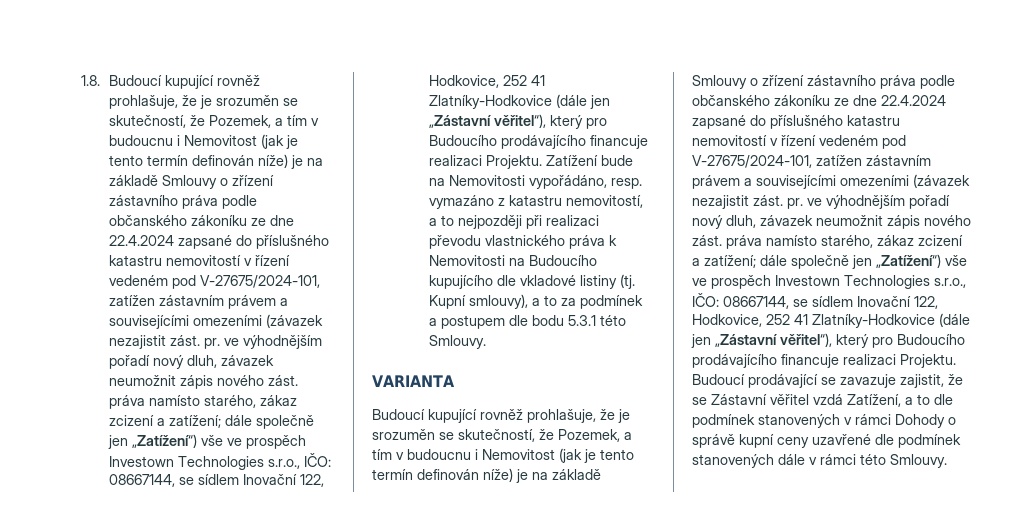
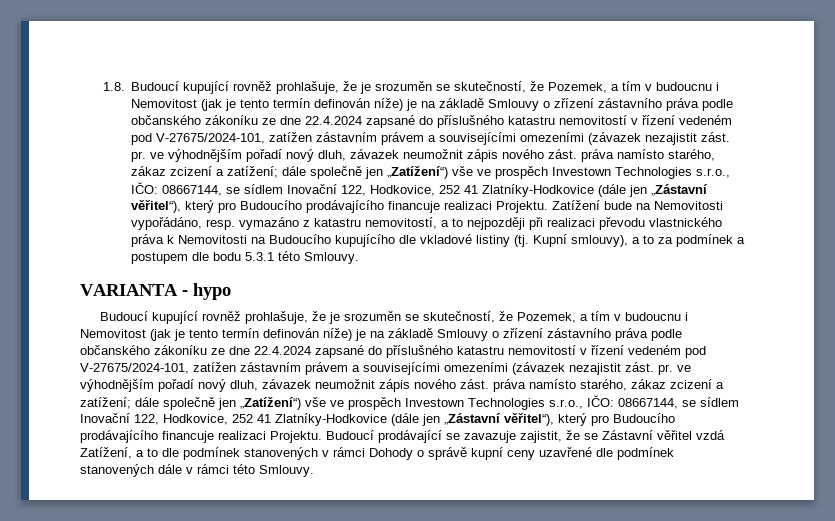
(455, 381) none -> [182,283,231,300] - hypo

